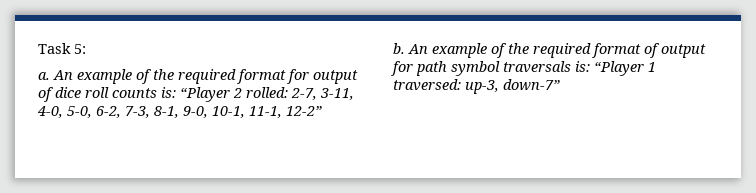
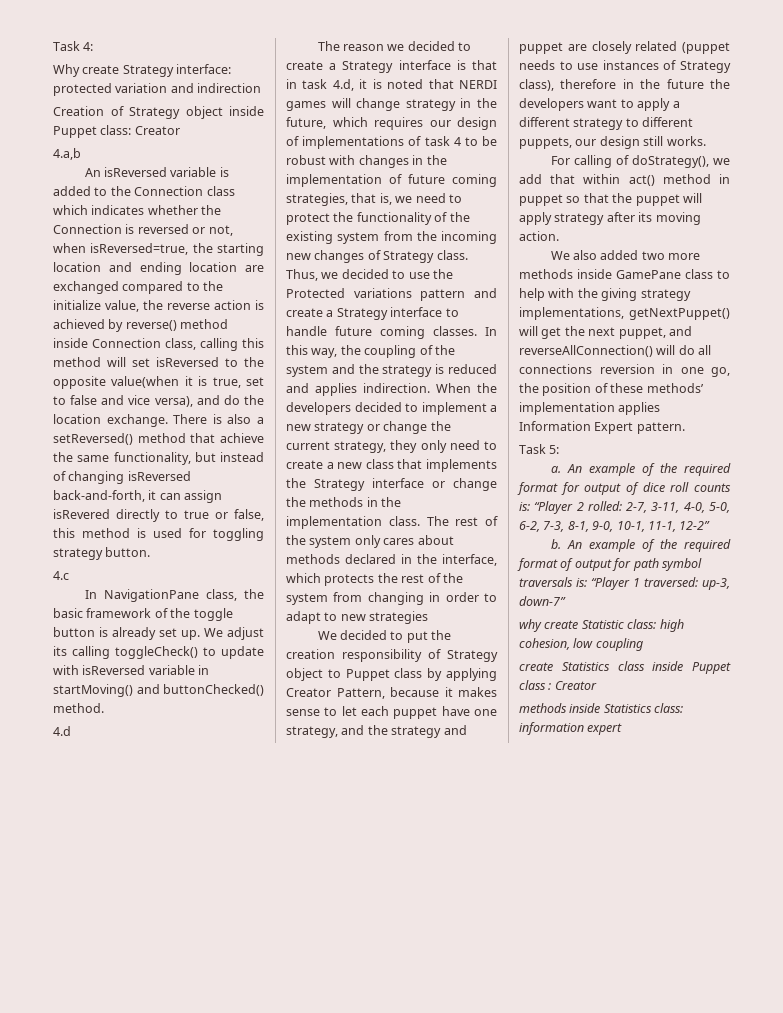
[38,43,71,54] Task -> [53,41,94,51] [53,64,232,77] [53,83,262,96] [53,106,264,119] [53,125,180,138] [53,148,81,160] [84,167,229,177] [53,186,235,196] [53,205,222,215] [53,224,233,236] [53,243,264,256] [53,262,264,275] [53,281,224,294] [53,300,264,312] [53,319,229,332] [53,338,264,351] [53,357,264,367] [53,376,264,389] [53,395,264,407] [53,414,264,427] [53,433,264,445] [53,452,264,465] [53,471,191,484] [53,490,223,503] [53,509,264,522] [53,528,264,541] [53,547,151,560] [53,571,69,580] [84,589,264,602] [53,608,233,621] [53,627,264,640] [53,646,264,659] [53,665,210,675] [53,684,264,697] [53,703,104,713] [53,726,71,736] [317,41,472,51] [286,60,497,73] [286,79,497,91] [286,98,497,111] [286,117,497,130] [286,136,497,149] [286,155,447,168] [286,174,497,187] [286,193,462,206] [286,212,470,225] [286,231,497,244] [286,250,468,263] [286,269,453,281] [286,288,497,301] [286,307,459,320] [286,326,497,339] [286,345,455,358] [286,364,497,377] [286,383,497,396] [286,402,497,415] [286,421,451,434] [286,440,497,453] [286,459,497,472] [286,478,497,491] [286,497,402,507] [286,516,498,529] [286,535,454,548] [286,554,497,566] [286,573,463,586] [286,592,497,605] [286,611,429,624] [317,630,452,643] [286,649,498,662] [286,668,497,681] [286,687,497,699] [286,706,497,719] [286,725,467,738] [519,41,730,54] [519,60,731,73] [519,79,730,91] [519,98,680,111] [519,117,694,130] [519,136,706,149] [550,155,730,168] [519,174,730,186] [519,193,702,206] [519,212,701,225] [519,231,559,241] [550,250,701,260] [519,269,730,279] [519,288,691,301] [519,307,730,320] [519,326,692,339] [519,345,712,357] [519,364,730,377] [519,383,704,396] [519,402,661,415] [519,421,685,434] [519,444,546,454] Task 4: // Why create Strategy interface: protected variation and indirection // Creation of Strategy object inside Puppet class: Creator // 4.a,b // An isReversed variable is added to the Connection class which indicates whether the Connection is reversed or not, when isReversed=true, the starting location and ending location are exchanged compared to the initialize value, the reverse action is achieved by reverse() method inside Connection class, calling this method will set isReversed to the opposite value(when it is true, set to false and vice versa), and do the location exchange. There is also a setReversed() method that achieve the same functionality, but instead of changing isReversed back-and-forth, it can assign isRevered directly to true or false, this method is used for toggling strategy button. // 4.c // In NavigationPane class, the basic framework of the toggle button is already set up. We adjust its calling toggleCheck() to update with isReversed variable in startMoving() and buttonChecked() method. // 4.d // The reason we decided to create a Strategy interface is that in task 4.d, it is noted that NERDI games will change strategy in the future, which requires our design of implementations of task 4 to be robust with changes in the implementation of future coming strategies, that is, we need to protect the functionality of the existing system from the incoming new changes of Strategy class. Thus, we decided to use the Protected variations pattern and create a Strategy interface to handle future coming classes. In this way, the coupling of the system and the strategy is reduced and applies indirection. When the developers decided to implement a new strategy or change the current strategy, they only need to create a new class that implements the Strategy interface or change the methods in the implementation class. The rest of the system only cares about methods declared in the interface, which protects the rest of the system from changing in order to adapt to new strategies // We decided to put the creation responsibility of Strategy object to Puppet class by applying Creator Pattern, because it makes sense to let each puppet have one strategy, and the strategy and puppet are closely related (puppet needs to use instances of Strategy class), therefore in the future the developers want to apply a different strategy to different puppets, our design still works. // For calling of doStrategy(), we add that within act() method in puppet so that the puppet will apply strategy after its moving action. // We also added two more methods inside GamePane class to help with the giving strategy implementations, getNextPuppet() will get the next puppet, and reverseAllConnection() will do all connections reversion in one go, the position of these methods’ implementation applies Information Expert pattern. // Task
(560, 85) none -> [519,619,684,632] [519,638,643,651] [519,661,731,674] [519,680,597,690] [519,703,684,713] [519,722,623,735] // why create Statistic class: high cohesion, low coupling // create Statistics class inside Puppet class : Creator // methods inside Statistics class: information expert

